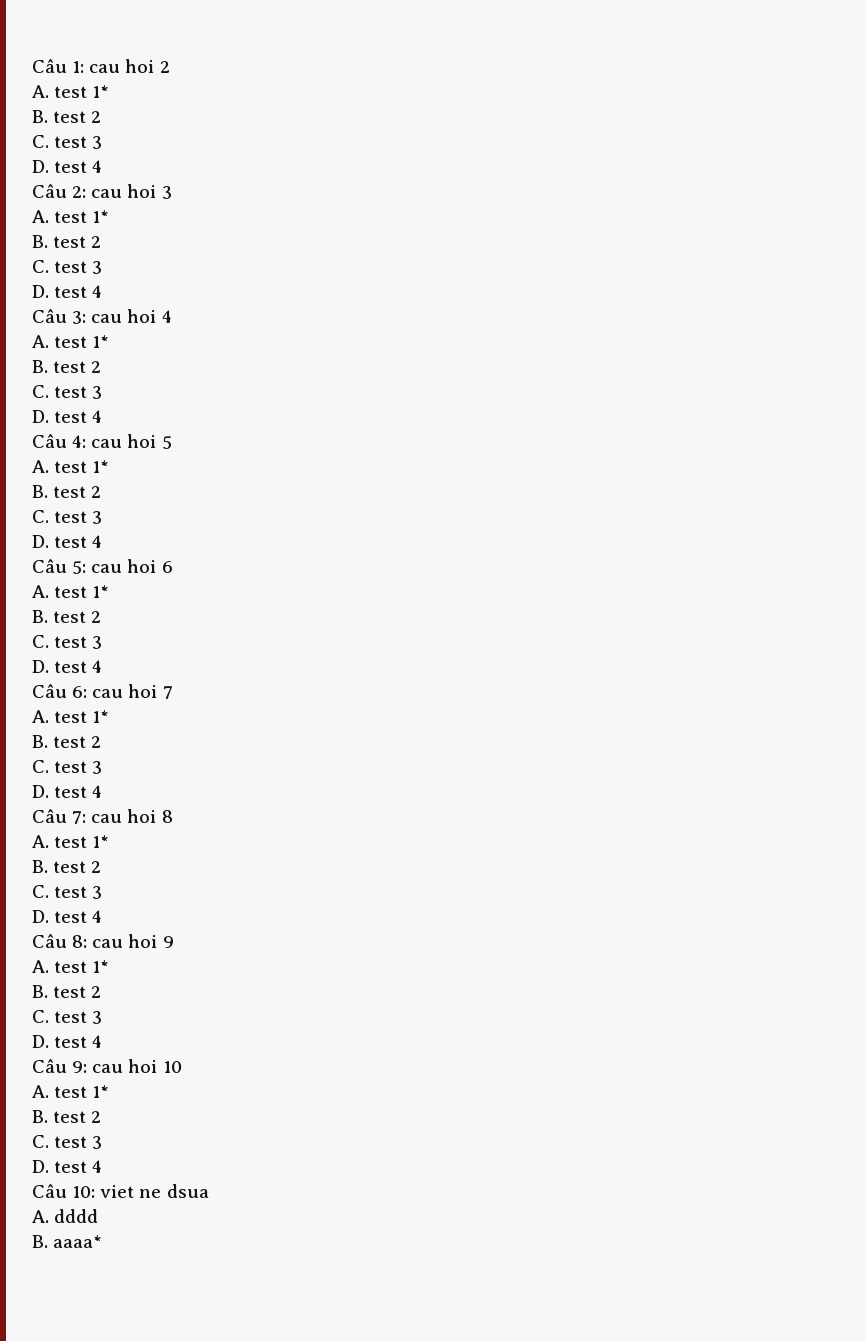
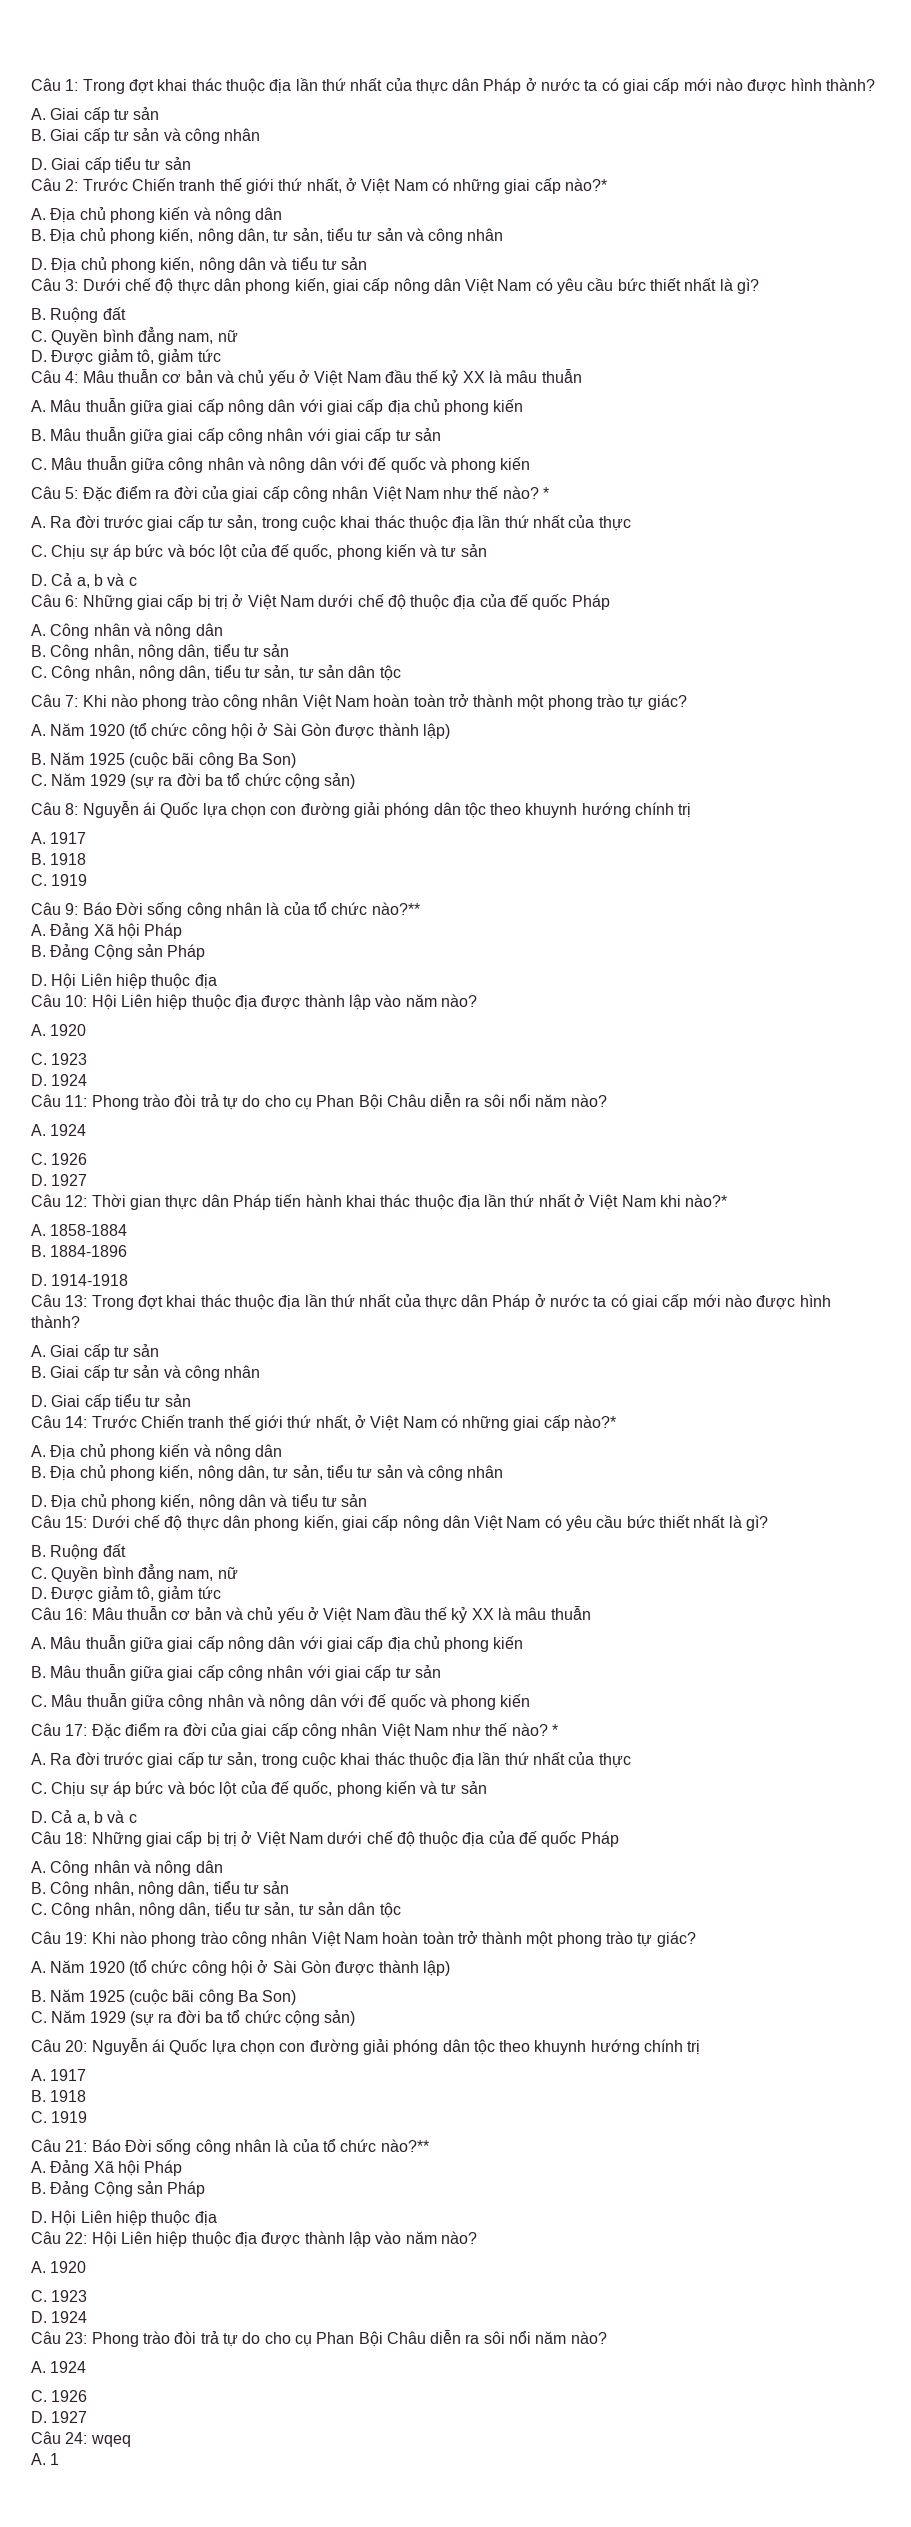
[89,59,170,73] [32,85,110,98] [32,110,102,123] [32,135,103,149] [32,160,103,173] [32,184,172,199] [32,210,110,223] [32,235,102,248] [32,260,103,274] [32,285,103,298] [32,309,172,324] [32,335,110,348] [32,360,102,373] [32,385,103,399] [32,410,103,423] [32,434,172,449] [32,460,110,473] [32,485,102,498] [32,510,103,524] [32,535,103,548] [32,559,173,574] [32,585,110,598] [32,610,102,623] [32,635,103,649] [32,660,103,673] [32,684,173,699] [32,710,110,723] [32,735,102,748] [32,760,103,774] [32,785,103,798] [32,809,173,824] [32,835,110,848] [32,860,102,873] [32,885,103,899] [32,910,103,923] [32,934,174,948] [32,960,110,973] [32,985,102,998] [32,1010,103,1024] [32,1035,103,1048] [32,1059,182,1073] [32,1085,110,1098] [32,1110,102,1123] [32,1135,103,1149] [32,1160,103,1173] [32,1184,209,1198] [32,1209,99,1223] [32,1235,103,1248] cau hoi 2 // A. test 1* // B. test 2 // C. test 3 // D. test 4 // Câu 2: cau hoi 3 // A. test 1* // B. test 2 // C. test 3 // D. test 4 // Câu 3: cau hoi 4 // A. test 1* // B. test 2 // C. test 3 // D. test 4 // Câu 4: cau hoi 5 // A. test 1* // B. test 2 // C. test 3 // D. test 4 // Câu 5: cau hoi 6 // A. test 1* // B. test 2 // C. test 3 // D. test 4 // Câu 6: cau hoi 7 // A. test 1* // B. test 2 // C. test 3 // D. test 4 // Câu 7: cau hoi 8 // A. test 1* // B. test 2 // C. test 3 // D. test 4 // Câu 8: cau hoi 9 // A. test 1* // B. test 2 // C. test 3 // D. test 4 // Câu 9: cau hoi 10 // A. test 1* // B. test 2 // C. test 3 // D. test 4 // Câu 10: viet ne dsua // A. dddd // B. aaaa* -> [82,78,876,94] [31,107,160,123] [31,128,261,144] [31,157,191,173] [31,178,608,194] [31,207,283,223] [31,228,504,244] [31,257,368,273] [31,278,760,294] [31,307,126,323] [31,327,238,345] [31,349,221,365] [31,369,582,386] [31,398,524,415] [31,427,441,444] [31,456,531,473] [31,486,550,502] [31,515,631,531] [31,544,487,560] [31,573,137,588] [31,594,610,610] [31,623,223,639] [31,644,290,660] [31,665,401,681] [31,694,687,710] [31,723,450,739] [31,752,297,768] [31,773,356,789] [31,801,692,818] [31,832,87,844] [31,853,87,865] [31,874,88,886] [31,902,420,918] [31,923,183,939] [31,944,206,960] [31,973,217,989] [31,994,477,1010] [31,1024,87,1036] [31,1053,88,1065] [31,1074,88,1086] [31,1093,607,1110] [31,1124,87,1136] [31,1153,88,1165] [31,1174,88,1186] [31,1194,728,1210] [31,1224,128,1236] [31,1245,128,1257] [31,1274,129,1286] [31,1294,831,1310] [31,1315,80,1328] [31,1344,160,1360] [31,1365,261,1381] [31,1394,191,1410] [31,1415,617,1431] [31,1444,283,1460] [31,1465,504,1481] [31,1494,368,1510] [31,1515,769,1531] [31,1544,126,1560] [31,1564,238,1582] [31,1586,221,1602] [31,1606,591,1623] [31,1635,524,1652] [31,1664,441,1681] [31,1693,531,1710] [31,1723,559,1739] [31,1752,631,1768] [31,1781,487,1797] [31,1810,137,1825] [31,1831,619,1847] [31,1860,223,1876] [31,1881,290,1897] [31,1902,401,1918] [31,1931,696,1947] [31,1960,450,1976] [31,1989,297,2005] [31,2010,356,2026] [31,2038,701,2055] [31,2069,87,2081] [31,2090,87,2102] [31,2111,88,2123] [31,2139,429,2155] [31,2160,183,2176] [31,2181,206,2197] [31,2210,217,2226] [31,2231,477,2247] [31,2261,87,2273] [31,2290,88,2302] [31,2311,88,2323] [31,2330,607,2347] [31,2361,87,2373] [31,2390,88,2402] [31,2411,88,2423] [31,2431,131,2447] [31,2453,60,2465] Trong đợt khai thác thuộc địa lần thứ nhất của thực dân Pháp ở nước ta có giai cấp mới nào được hình thành? // A. Giai cấp tư sản // B. Giai cấp tư sản và công nhân // D. Giai cấp tiểu tư sản // Câu 2: Trước Chiến tranh thế giới thứ nhất, ở Việt Nam có những giai cấp nào?* // A. Địa chủ phong kiến và nông dân // B. Địa chủ phong kiến, nông dân, tư sản, tiểu tư sản và công nhân // D. Địa chủ phong kiến, nông dân và tiểu tư sản // Câu 3: Dưới chế độ thực dân phong kiến, giai cấp nông dân Việt Nam có yêu cầu bức thiết nhất là gì? // B. Ruộng đất // C. Quyền bình đẳng nam, nữ // D. Được giảm tô, giảm tức // Câu 4: Mâu thuẫn cơ bản và chủ yếu ở Việt Nam đầu thế kỷ XX là mâu thuẫn // A. Mâu thuẫn giữa giai cấp nông dân với giai cấp địa chủ phong kiến // B. Mâu thuẫn giữa giai cấp công nhân với giai cấp tư sản // C. Mâu thuẫn giữa công nhân và nông dân với đế quốc và phong kiến // Câu 5: Đặc điểm ra đời của giai cấp công nhân Việt Nam như thế nào? * // A. Ra đời trước giai cấp tư sản, trong cuộc khai thác thuộc địa lần thứ nhất của thực // C. Chịu sự áp bức và bóc lột của đế quốc, phong kiến và tư sản // D. Cả a, b và c // Câu 6: Những giai cấp bị trị ở Việt Nam dưới chế độ thuộc địa của đế quốc Pháp // A. Công nhân và nông dân // B. Công nhân, nông dân, tiểu tư sản // C. Công nhân, nông dân, tiểu tư sản, tư sản dân tộc // Câu 7: Khi nào phong trào công nhân Việt Nam hoàn toàn trở thành một phong trào tự giác? // A. Năm 1920 (tổ chức công hội ở Sài Gòn được thành lập) // B. Năm 1925 (cuộc bãi công Ba Son) // C. Năm 1929 (sự ra đời ba tổ chức cộng sản) // Câu 8: Nguyễn ái Quốc lựa chọn con đường giải phóng dân tộc theo khuynh hướng chính trị // A. 1917 // B. 1918 // C. 1919 // Câu 9: Báo Đời sống công nhân là của tổ chức nào?** // A. Đảng Xã hội Pháp // B. Đảng Cộng sản Pháp // D. Hội Liên hiệp thuộc địa // Câu 10: Hội Liên hiệp thuộc địa được thành lập vào năm nào? // A. 1920 // C. 1923 // D. 1924 // Câu 11: Phong trào đòi trả tự do cho cụ Phan Bội Châu diễn ra sôi nổi năm nào? // A. 1924 // C. 1926 // D. 1927 // Câu 12: Thời gian thực dân Pháp tiến hành khai thác thuộc địa lần thứ nhất ở Việt Nam khi nào?* // A. 1858-1884 // B. 1884-1896 // D. 1914-1918 // Câu 13: Trong đợt khai thác thuộc địa lần thứ nhất của thực dân Pháp ở nước ta có giai cấp mới nào được hình thành? // A. Giai cấp tư sản // B. Giai cấp tư sản và công nhân // D. Giai cấp tiểu tư sản // Câu 14: Trước Chiến tranh thế giới thứ nhất, ở Việt Nam có những giai cấp nào?* // A. Địa chủ phong kiến và nông dân // B. Địa chủ phong kiến, nông dân, tư sản, tiểu tư sản và công nhân // D. Địa chủ phong kiến, nông dân và tiểu tư sản // Câu 15: Dưới chế độ thực dân phong kiến, giai cấp nông dân Việt Nam có yêu cầu bức thiết nhất là gì? // B. Ruộng đất // C. Quyền bình đẳng nam, nữ // D. Được giảm tô, giảm tức // Câu 16: Mâu thuẫn cơ bản và chủ yếu ở Việt Nam đầu thế kỷ XX là mâu thuẫn // A. Mâu thuẫn giữa giai cấp nông dân với giai cấp địa chủ phong kiến // B. Mâu thuẫn giữa giai cấp công nhân với giai cấp tư sản // C. Mâu thuẫn giữa công nhân và nông dân với đế quốc và phong kiến // Câu 17: Đặc điểm ra đời của giai cấp công nhân Việt Nam như thế nào? * // A. Ra đời trước giai cấp tư sản, trong cuộc khai thác thuộc địa lần thứ nhất của thực // C. Chịu sự áp bức và bóc lột của đế quốc, phong kiến và tư sản // D. Cả a, b và c // Câu 18: Những giai cấp bị trị ở Việt Nam dưới chế độ thuộc địa của đế quốc Pháp // A. Công nhân và nông dân // B. Công nhân, nông dân, tiểu tư sản // C. Công nhân, nông dân, tiểu tư sản, tư sản dân tộc // Câu 19: Khi nào phong trào công nhân Việt Nam hoàn toàn trở thành một phong trào tự giác? // A. Năm 1920 (tổ chức công hội ở Sài Gòn được thành lập) // B. Năm 1925 (cuộc bãi công Ba Son) // C. Năm 1929 (sự ra đời ba tổ chức cộng sản) // Câu 20: Nguyễn ái Quốc lựa chọn con đường giải phóng dân tộc theo khuynh hướng chính trị // A. 1917 // B. 1918 // C. 1919 // Câu 21: Báo Đời sống công nhân là của tổ chức nào?** // A. Đảng Xã hội Pháp // B. Đảng Cộng sản Pháp // D. Hội Liên hiệp thuộc địa // Câu 22: Hội Liên hiệp thuộc địa được thành lập vào năm nào? // A. 1920 // C. 1923 // D. 1924 // Câu 23: Phong trào đòi trả tự do cho cụ Phan Bội Châu diễn ra sôi nổi năm nào? // A. 1924 // C. 1926 // D. 1927 // Câu 24: wqeq // A. 1

